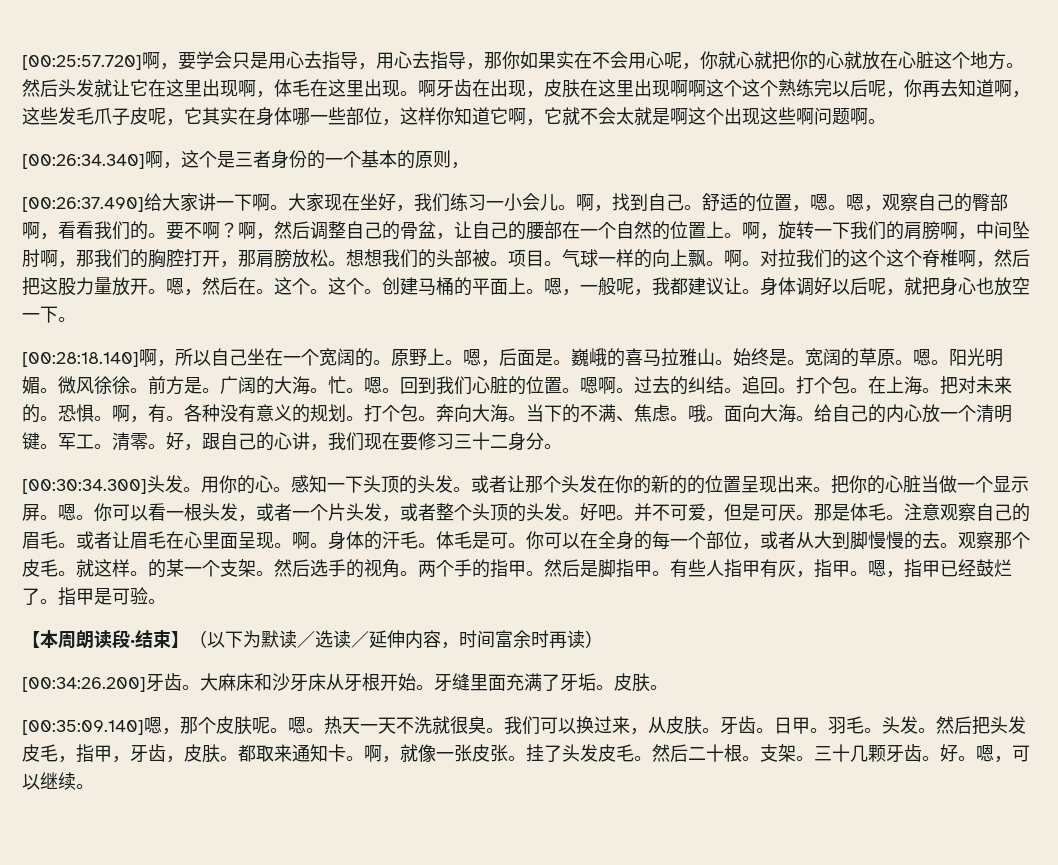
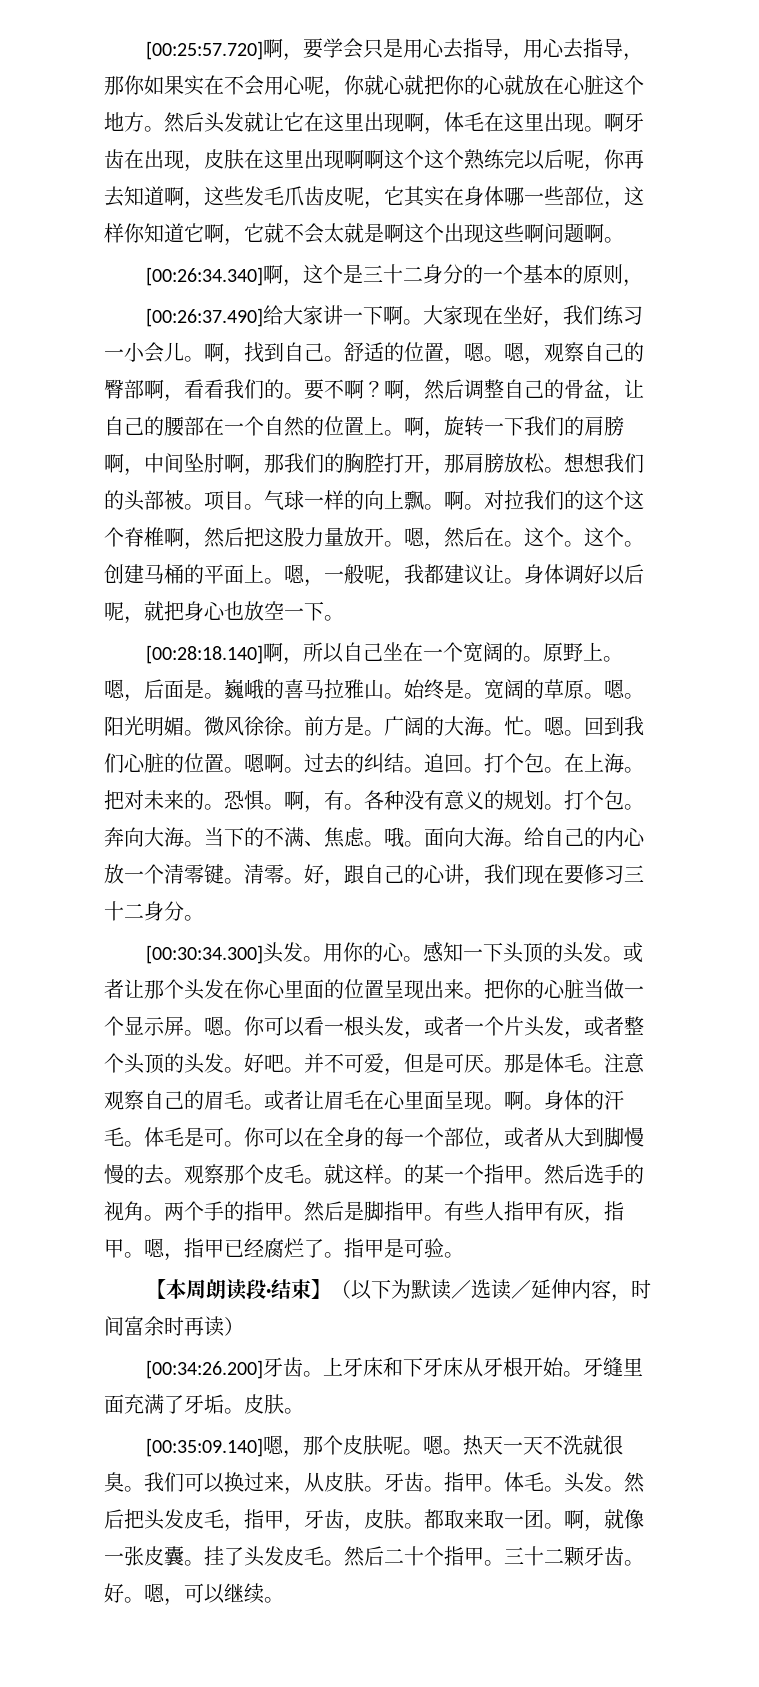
[112,108,130,126] 子 -> [304,186,324,206] 齿
[253,150,307,169] 者身份 -> [382,264,463,284] 十二身分
[994,405,1012,423] [22,432,94,450] 明键。军工 -> [184,864,224,884] 零键
[633,475,687,494] 的新的 -> [264,979,324,999] 心里面
[220,559,256,577] 支架 -> [484,1164,524,1184] 指甲
[976,559,994,577] 鼓 -> [264,1238,284,1258] 腐
[200,673,290,691] 大麻床和沙 -> [322,1357,423,1377] 上牙床和下
[774,717,846,734] 日甲。羽 -> [444,1472,524,1492] 指甲。体
[292,744,346,762] 通知卡 -> [484,1509,544,1529] 取一团
[490,744,508,762] 张 -> [164,1546,184,1566] 囊
[724,744,868,762] 根。支架。三十几 -> [424,1546,564,1566] 个指甲。三十二

